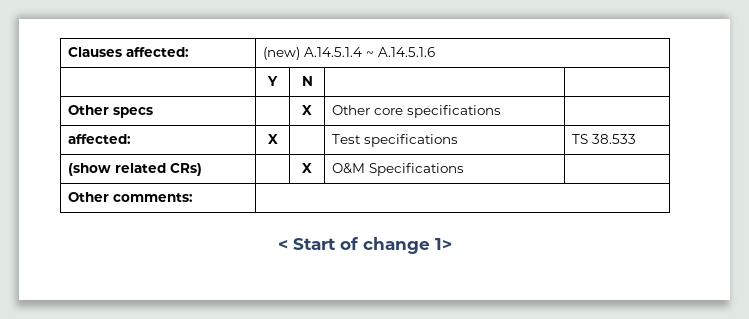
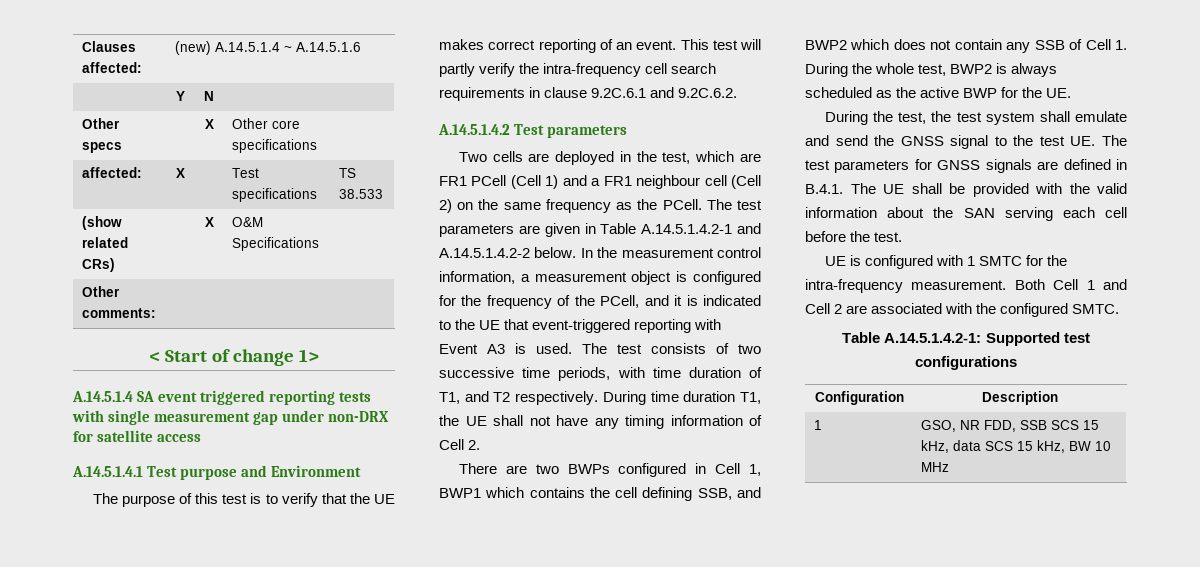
(452, 244) none -> [72,390,372,405] [72,410,390,425] [73,430,202,442] [72,465,362,480] [92,493,396,507] [439,39,761,53] [439,63,717,77] [439,87,738,101] [438,124,628,138] [458,151,761,165] [439,175,761,189] [439,199,762,213] [439,223,761,237] [439,247,761,258] [439,271,761,285] [439,295,761,309] [439,319,722,333] [439,343,761,354] [439,367,762,381] [439,391,761,405] [439,415,762,429] [439,439,481,450] [458,463,761,477] [439,487,761,501] [805,39,1127,53] [805,63,1058,77] [805,87,1072,98] [824,111,1127,125] [805,135,1127,149] [805,159,1127,173] [805,183,1127,197] [805,207,1127,221] [805,231,903,242] [824,255,1068,269] [805,279,1127,293] [805,303,1120,317] [842,332,1090,346] [915,356,1017,370] [814,391,904,405] [981,391,1058,405] [813,420,822,430] [920,420,1099,432] [920,440,1111,453] [920,462,949,472] // A.14.5.1.4 SA event triggered reporting tests with single measurement gap under non-DRX for satellite access // A.14.5.1.4.1 Test purpose and Environment // The purpose of this test is to verify that the UE makes correct reporting of an event. This test will partly verify the intra-frequency cell search requirements in clause 9.2C.6.1 and 9.2C.6.2. // A.14.5.1.4.2 Test parameters // Two cells are deployed in the test, which are FR1 PCell (Cell 1) and a FR1 neighbour cell (Cell 2) on the same frequency as the PCell. The test parameters are given in Table A.14.5.1.4.2-1 and A.14.5.1.4.2-2 below. In the measurement control information, a measurement object is configured for the frequency of the PCell, and it is indicated to the UE that event-triggered reporting with Event A3 is used. The test consists of two successive time periods, with time duration of T1, and T2 respectively. During time duration T1, the UE shall not have any timing information of Cell 2. // There are two BWPs configured in Cell 1, BWP1 which contains the cell defining SSB, and BWP2 which does not contain any SSB of Cell 1. During the whole test, BWP2 is always scheduled as the active BWP for the UE. // During the test, the test system shall emulate and send the GNSS signal to the test UE. The test parameters for GNSS signals are defined in B.4.1. The UE shall be provided with the valid information about the SAN serving each cell before the test. // UE is configured with 1 SMTC for the intra-frequency measurement. Both Cell 1 and Cell 2 are associated with the configured SMTC. // Table A.14.5.1.4.2-1: Supported test configurations // Configuration | Description // 1 | GSO, NR FDD, SSB SCS 15 kHz, data SCS 15 kHz, BW 10 MHz

